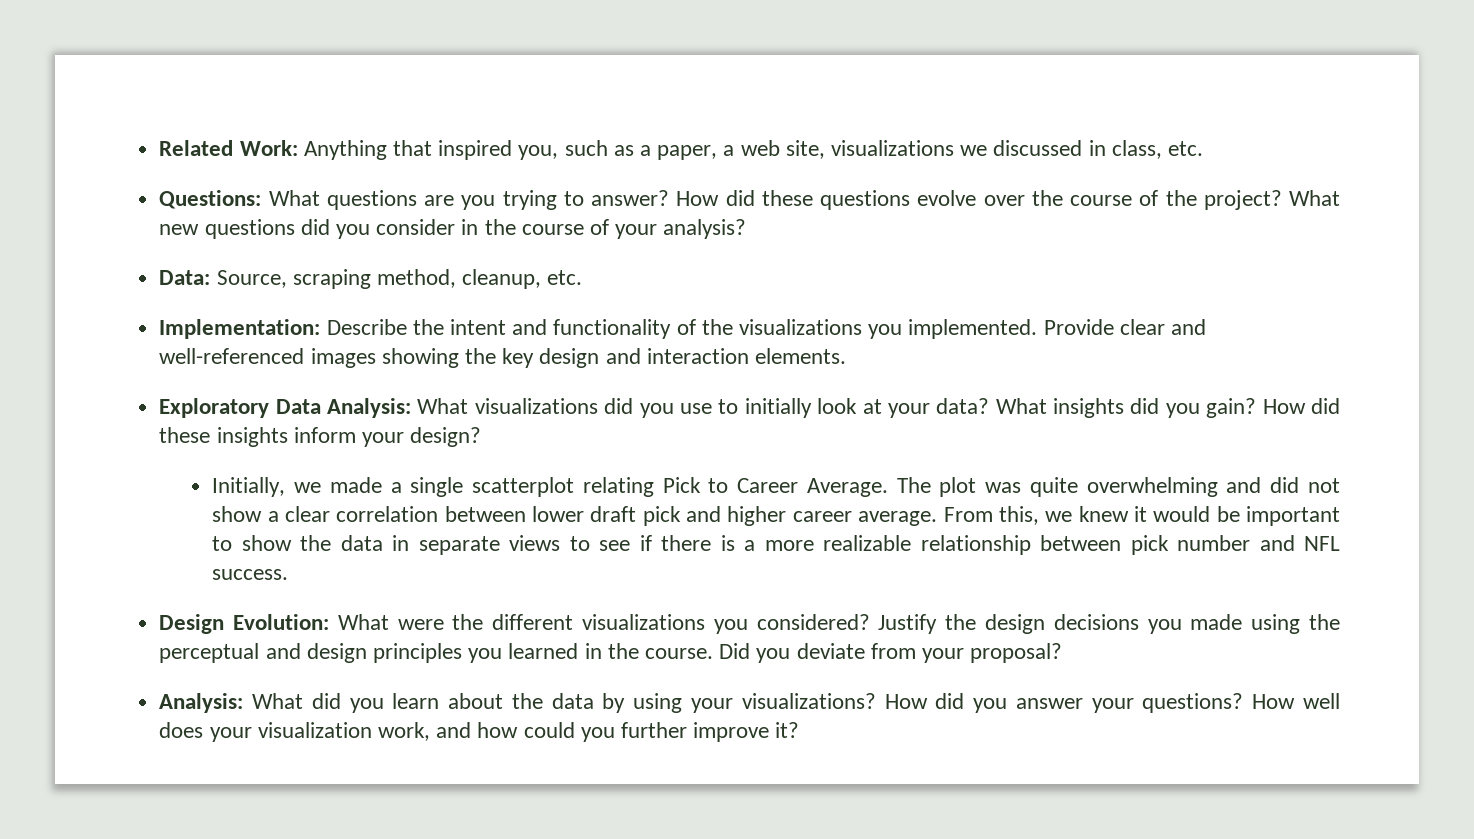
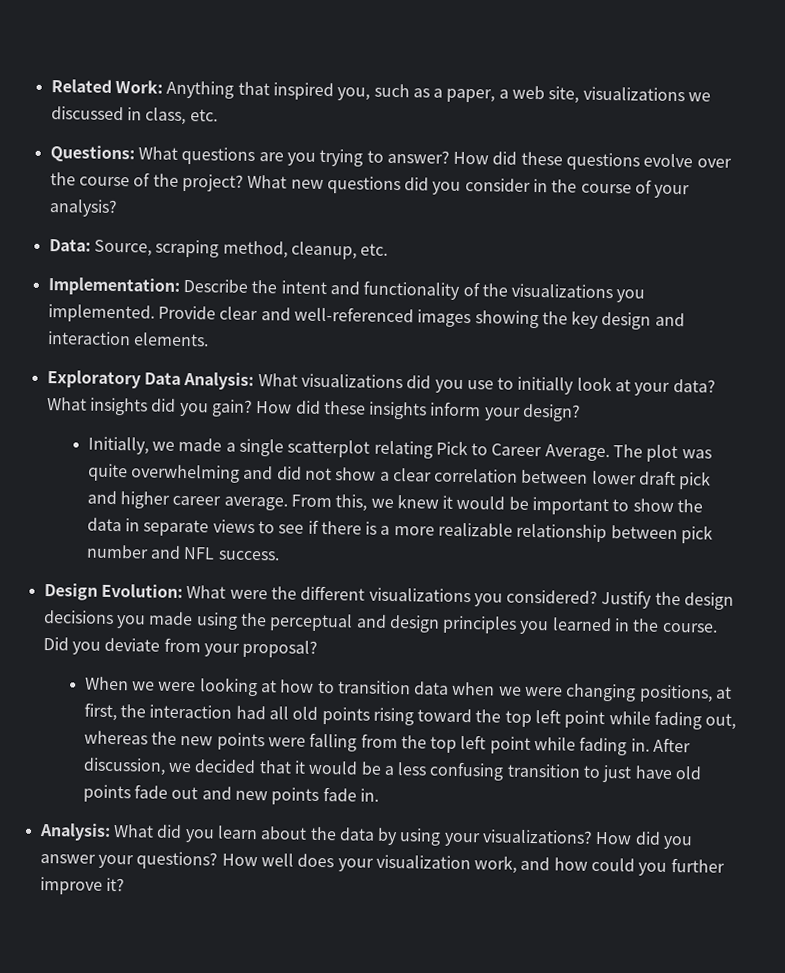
(1063, 653) none -> [84,676,733,703] [83,702,737,730] [83,730,692,756] [82,757,703,783] [82,784,379,805] // When we were looking at how to transition data when we were changing positions, at first, the interaction had all old points rising toward the top left point while fading out, whereas the new points were falling from the top left point while fading in. After discussion, we decided that it would be a less confusing transition to just have old points fade out and new points fade in.

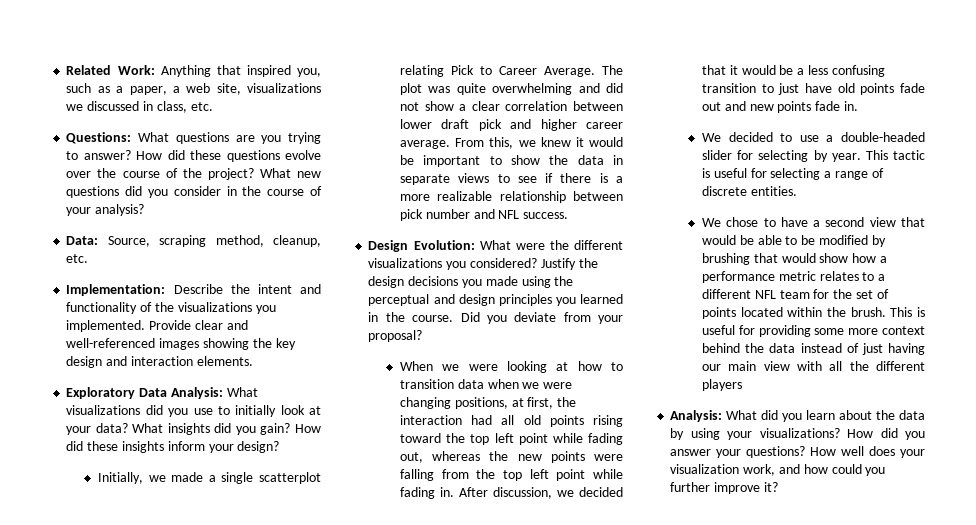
(379, 795) none -> [702,132,925,142] [702,150,925,162] [702,168,884,180] [702,186,797,196] [702,217,925,227] [702,235,886,247] [702,253,887,265] [702,271,886,283] [702,289,889,299] [702,307,925,319] [702,325,925,337] [702,343,925,355] [702,361,925,371] [702,379,743,391] // We decided to use a double-headed slider for selecting by year. This tactic is useful for selecting a range of discrete entities. // We chose to have a second view that would be able to be modified by brushing that would show how a performance metric relates to a different NFL team for the set of points located within the brush. This is useful for providing some more context behind the data instead of just having our main view with all the different players

